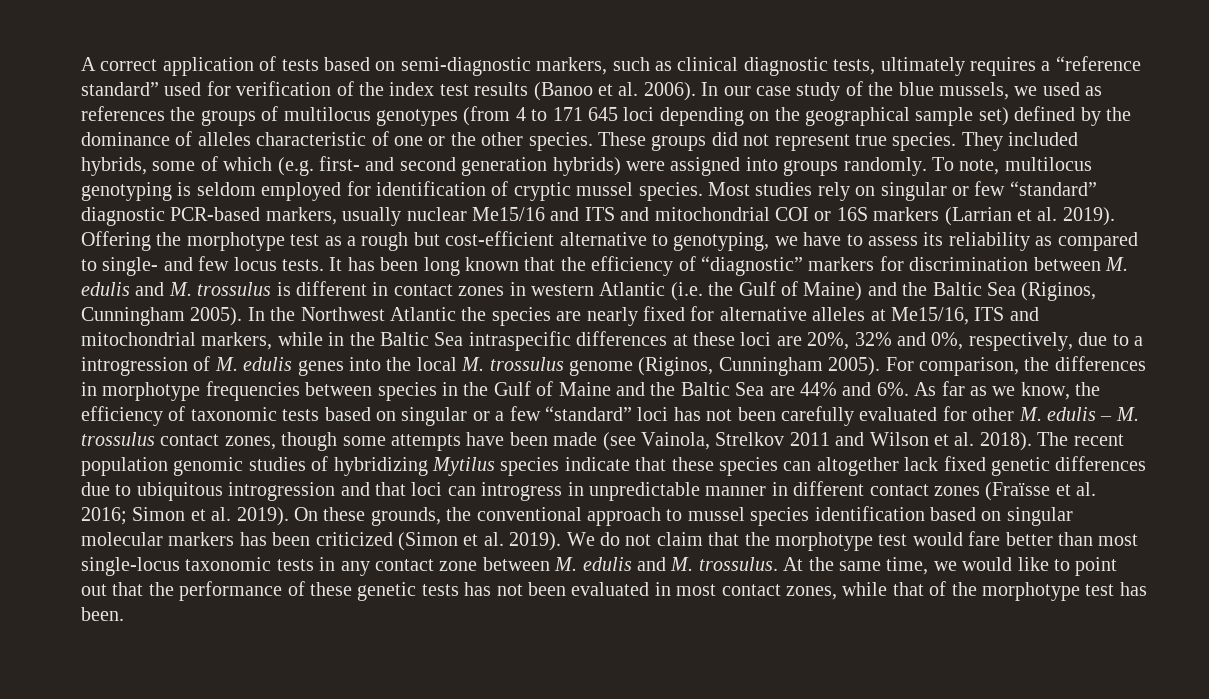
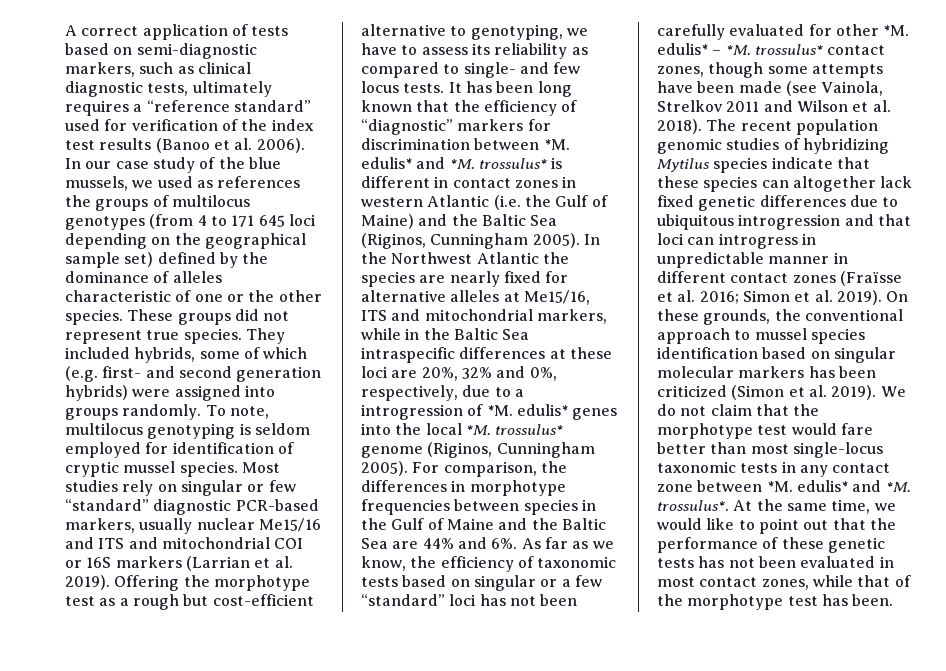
[1104,257,1128,271] [81,282,272,296] M. edulis and M. trossulus -> [543,139,570,150] [361,157,547,169] *M. edulis* and *M. trossulus*
[214,357,293,371] M. edulis -> [486,404,568,416] *M. edulis*
[461,357,564,371] M. trossulus -> [465,424,564,435] *M. trossulus*
[1018,407,1139,421] [81,432,155,446] M. edulis – M. trossulus -> [883,25,910,36] [657,43,823,55] *M. edulis* – *M. trossulus*
[554,557,778,571] M. edulis and M. trossulus. -> [766,480,911,492] [657,500,729,511] *M. edulis* and *M. trossulus*.

